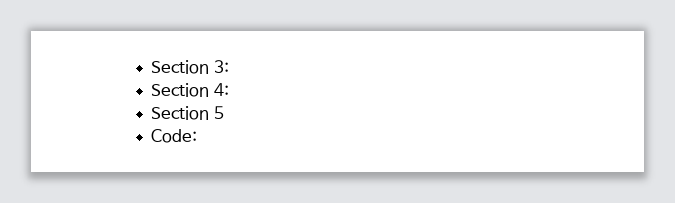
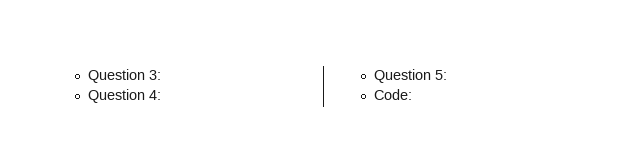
[151,60,210,74] Section -> [88,69,146,83] Question
[151,83,210,97] Section -> [88,89,146,103] Question
[151,106,224,120] Section 5 -> [374,69,448,83] Question 5:

